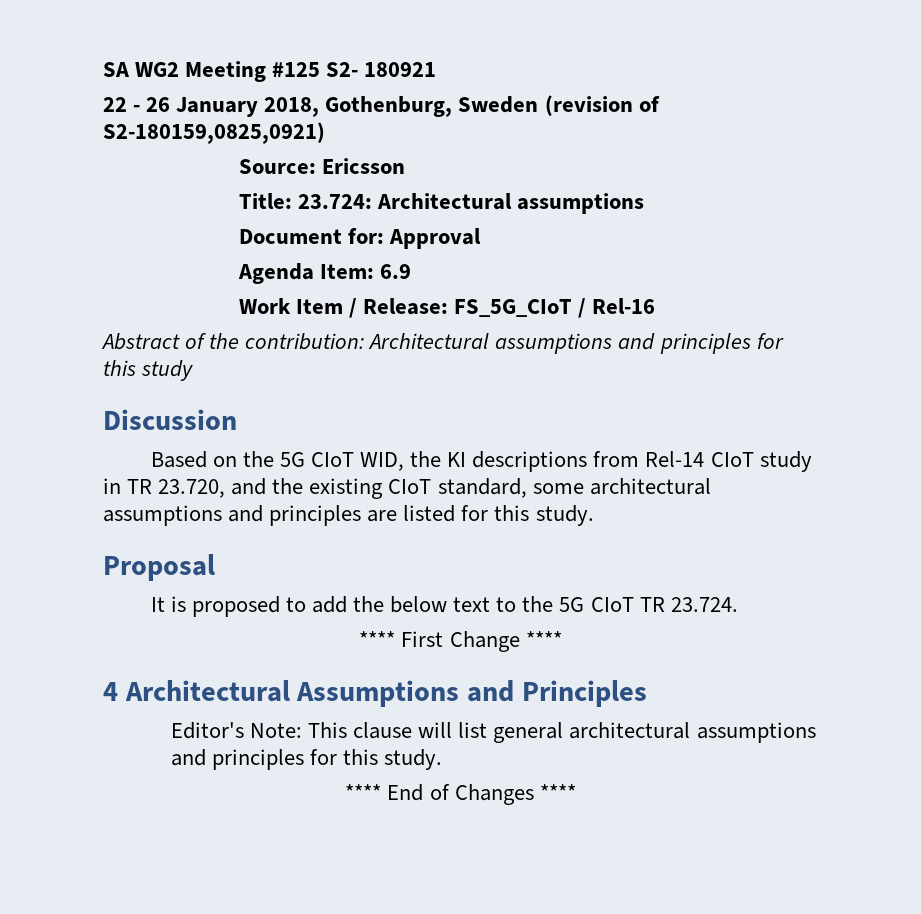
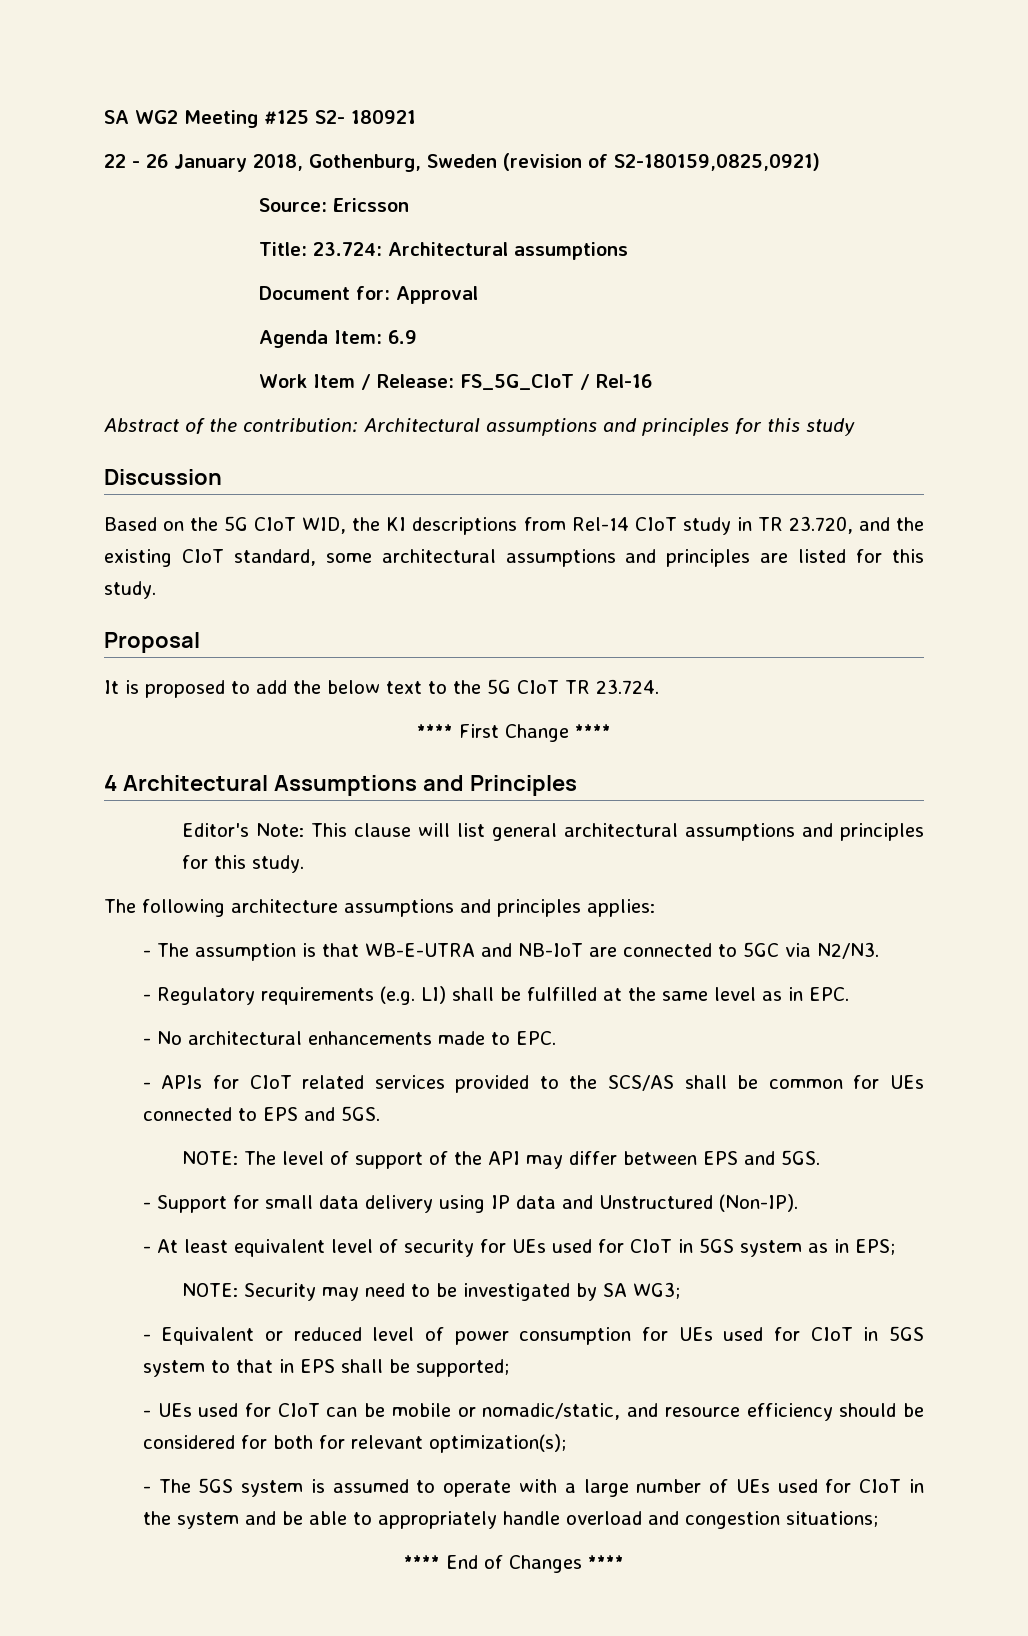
(443, 759) none -> [104,899,655,917] [142,942,879,961] [142,986,849,1005] [142,1031,556,1045] [142,1075,924,1093] [142,1106,380,1121] [181,1150,820,1169] [142,1194,798,1213] [142,1238,895,1257] [181,1282,680,1301] [142,1326,924,1345] [142,1359,509,1377] [142,1403,924,1421] [142,1434,566,1453] [142,1478,924,1497] [142,1511,878,1529] // The following architecture assumptions and principles applies: // - The assumption is that WB-E-UTRA and NB-IoT are connected to 5GC via N2/N3. // - Regulatory requirements (e.g. LI) shall be fulfilled at the same level as in EPC. // - No architectural enhancements made to EPC. // - APIs for CIoT related services provided to the SCS/AS shall be common for UEs connected to EPS and 5GS. // NOTE: The level of support of the API may differ between EPS and 5GS. // - Support for small data delivery using IP data and Unstructured (Non-IP). // - At least equivalent level of security for UEs used for CIoT in 5GS system as in EPS; // NOTE: Security may need to be investigated by SA WG3; // - Equivalent or reduced level of power consumption for UEs used for CIoT in 5GS system to that in EPS shall be supported; // - UEs used for CIoT can be mobile or nomadic/static, and resource efficiency should be considered for both for relevant optimization(s); // - The 5GS system is assumed to operate with a large number of UEs used for CIoT in the system and be able to appropriately handle overload and congestion situations;

